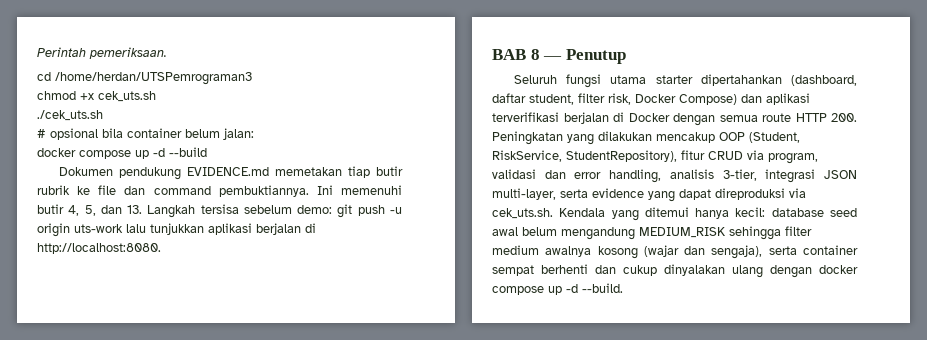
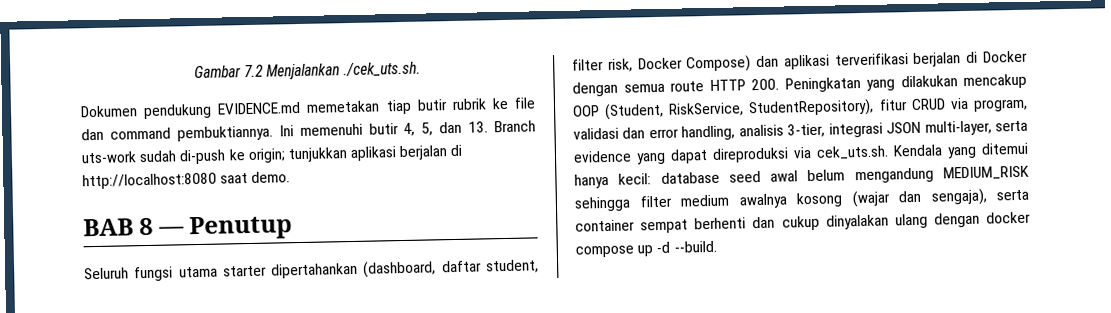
[37,47,167,59] [37,72,252,85] [37,91,156,102] [37,110,103,121] [37,128,254,140] [37,147,207,159] Perintah pemeriksaan. // cd /home/herdan/UTSPemrograman3 // chmod +x cek_uts.sh // ./cek_uts.sh // # opsional bila container belum jalan: // docker compose up -d --build -> [193,61,422,80] Gambar 7.2 Menjalankan ./cek_uts.sh.
[147,204,402,218] [37,223,146,237] Langkah tersisa sebelum demo: git push -u origin uts-work lalu -> [493,120,536,133] [81,148,286,165] Branch uts-work sudah di-push ke origin;
[37,243,161,254] http://localhost:8080. -> [82,171,291,190] http://localhost:8080 saat demo.

